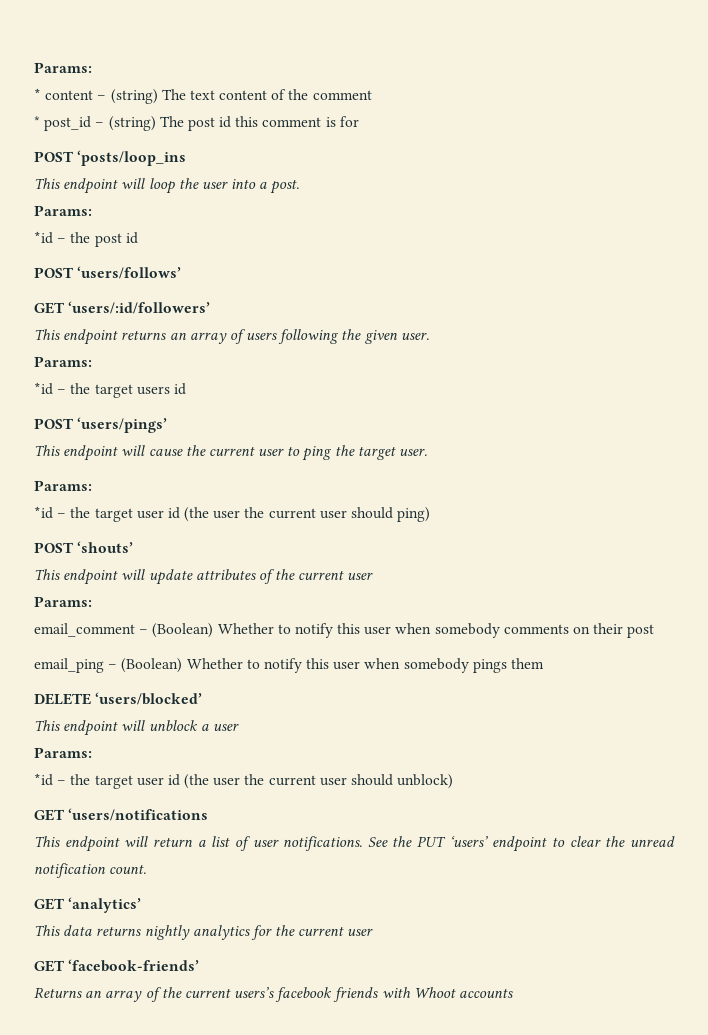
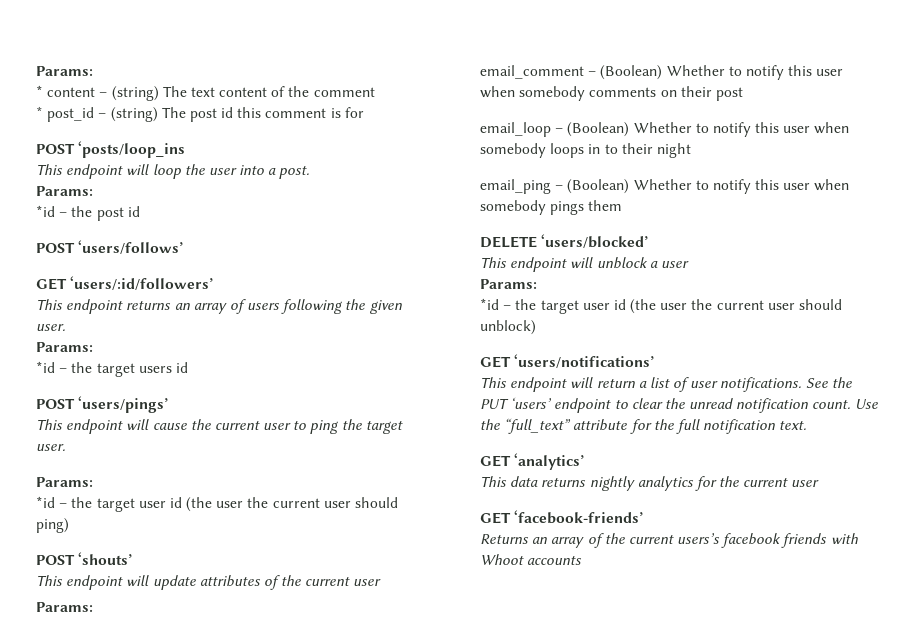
(655, 631) none -> [480,122,850,137] [480,143,691,158] // email_loop – (Boolean) Whether to notify this user when somebody loops in to their night
[68,808,209,821] ‘users/notifications -> [514,354,655,368] ‘users/notifications’
(147, 869) none -> [854,399,878,409] [480,418,807,434] Use the “full_text” attribute for the full notification text.

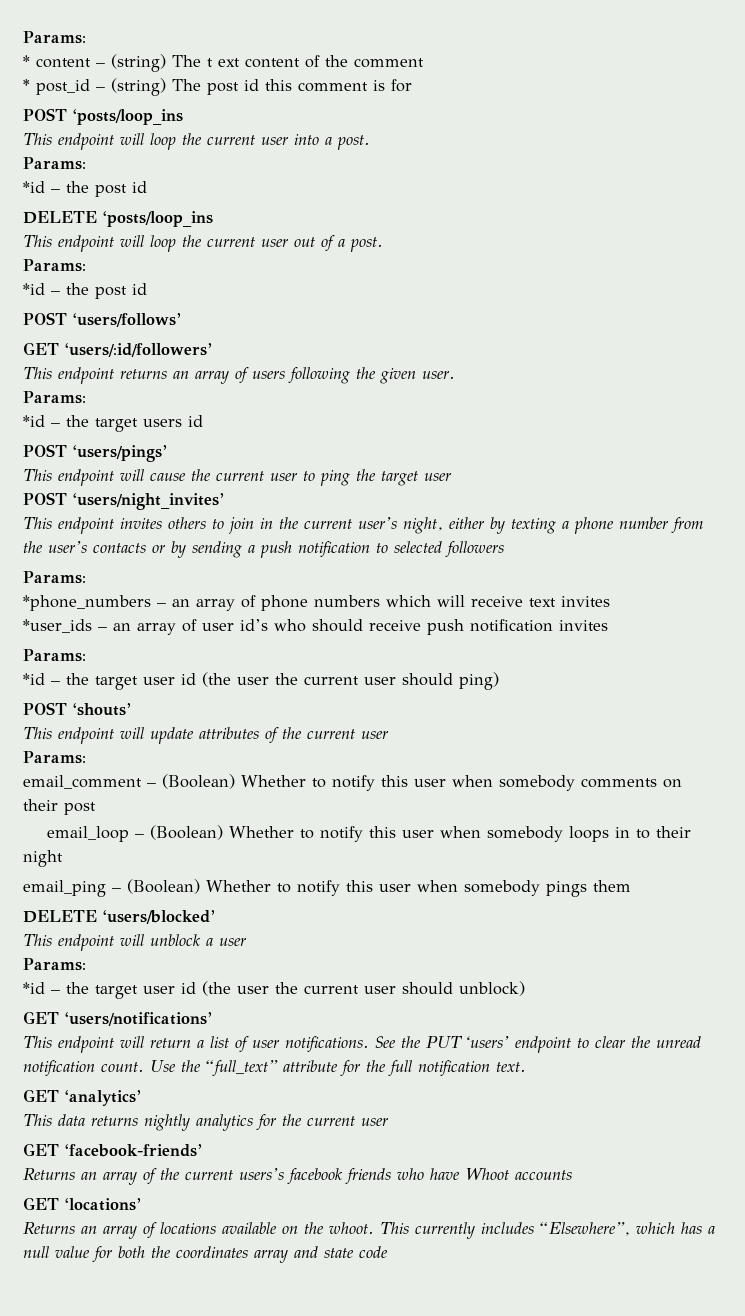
[190,87,215,97] text -> [207,58,240,67] t ext
(205, 169) none -> [207,135,255,145] current
(140, 211) none -> [23,211,213,227] [23,235,383,252] [23,259,86,272] [23,283,147,299] // DELETE ‘posts/loop_ins // This endpoint will loop the current user out of a post. // Params: // *id – the post id
[36,444,65,451] user. -> [424,473,452,481] [23,492,224,510] [23,517,703,534] [23,541,504,558] [23,571,86,584] [23,595,610,611] [23,619,608,635] user // POST ‘users/night_invites’ // This endpoint invites others to join in the current user’s night, either by texting a phone number from the user’s contacts or by sending a push notification to selected followers // Params: // *phone_numbers – an array of phone numbers which will receive text invites // *user_ids – an array of user id’s who should receive push notification invites
[830,533,858,544] with -> [397,1168,460,1180] who have
(583, 560) none -> [23,1197,141,1211] [23,1222,715,1239] [23,1246,388,1263] // GET ‘locations’ // Returns an array of locations available on the whoot. This currently includes “Elsewhere”, which has a null value for both the coordinates array and state code

